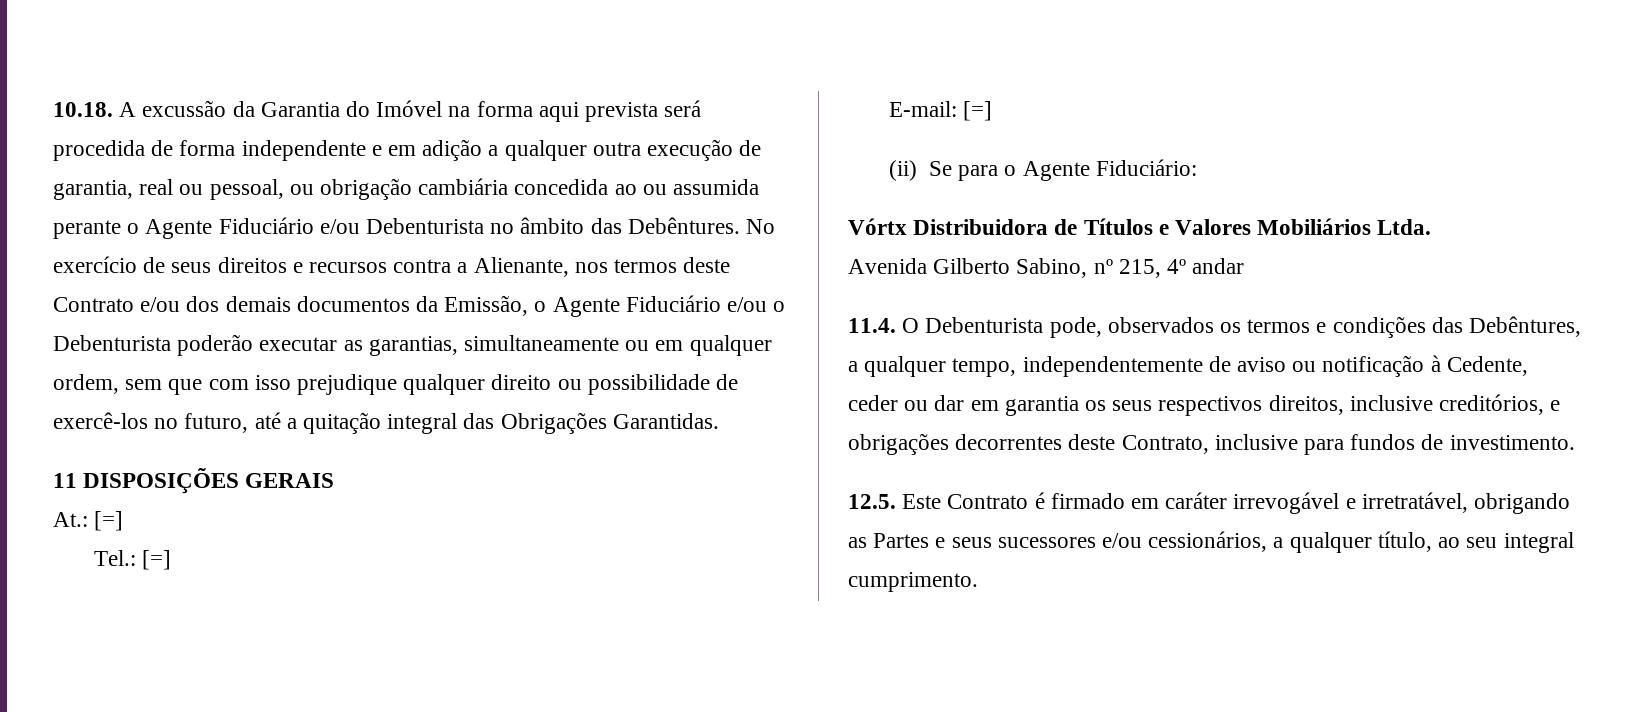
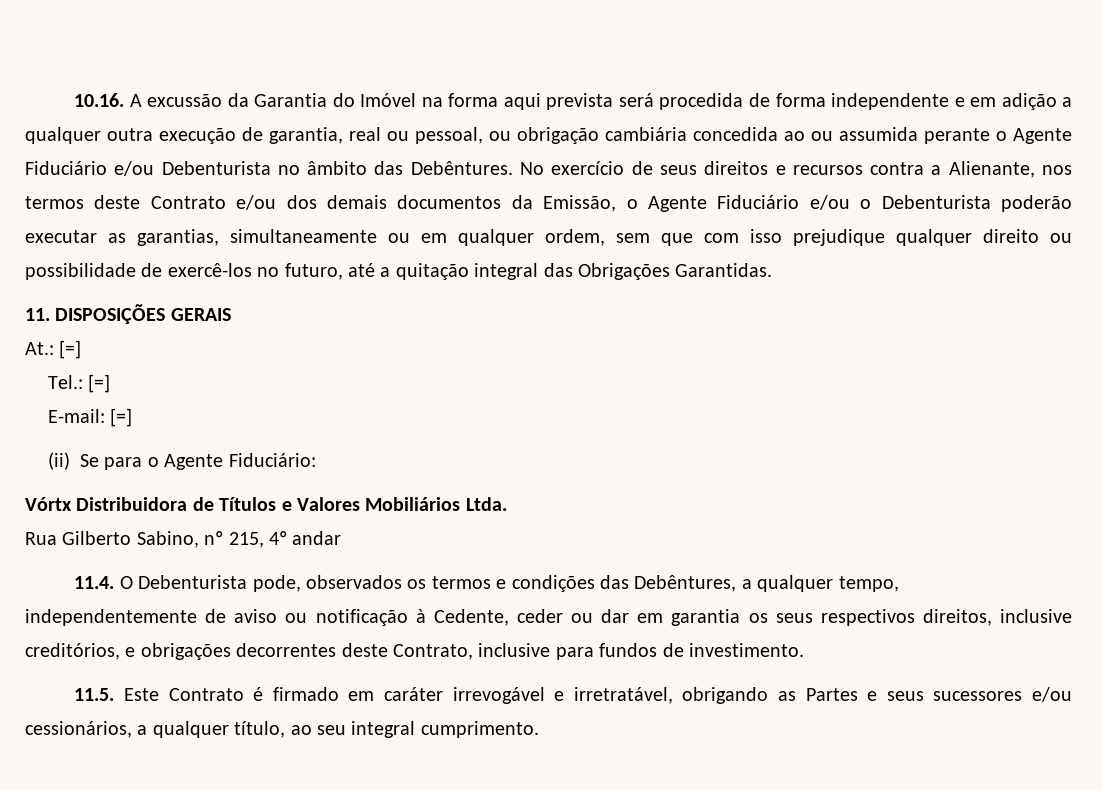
[53,102,113,117] 10.18. -> [74,93,125,107] 10.16.
[53,473,77,488] 11 -> [25,308,50,321] 11.
[848,258,927,274] Avenida -> [25,532,57,545] Rua
[848,494,896,509] 12.5. -> [74,688,115,701] 11.5.

